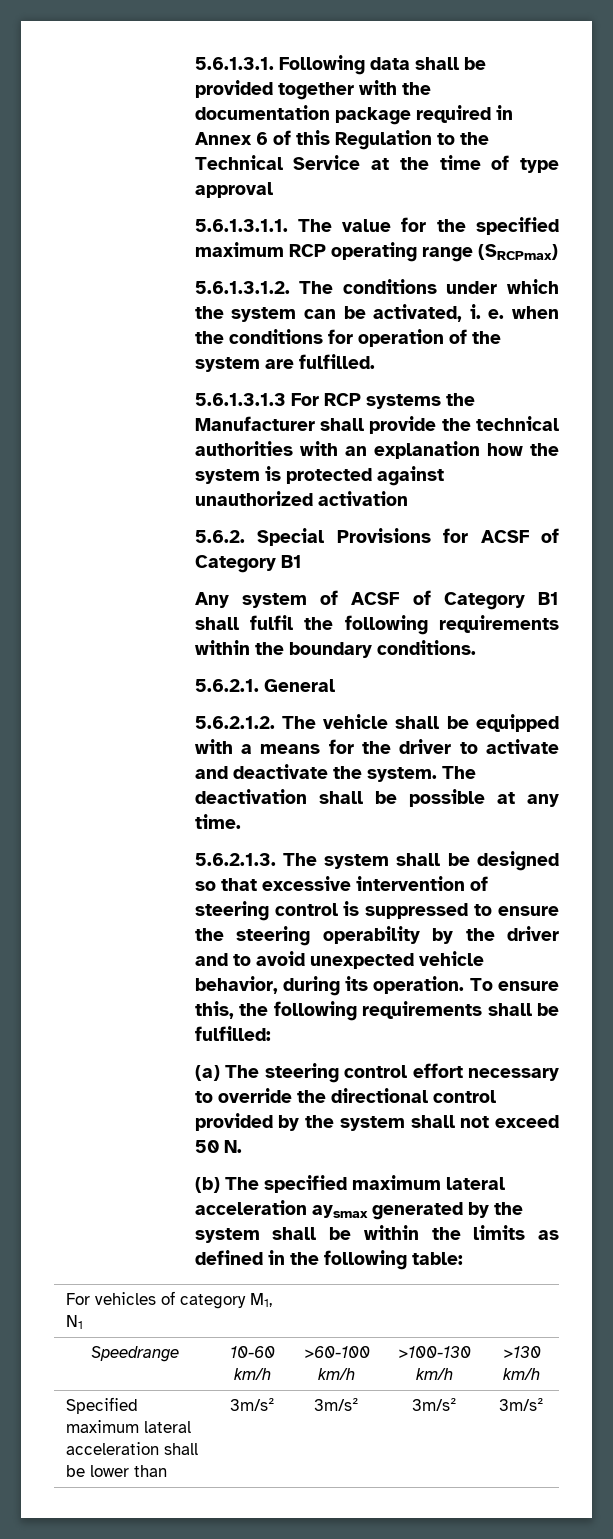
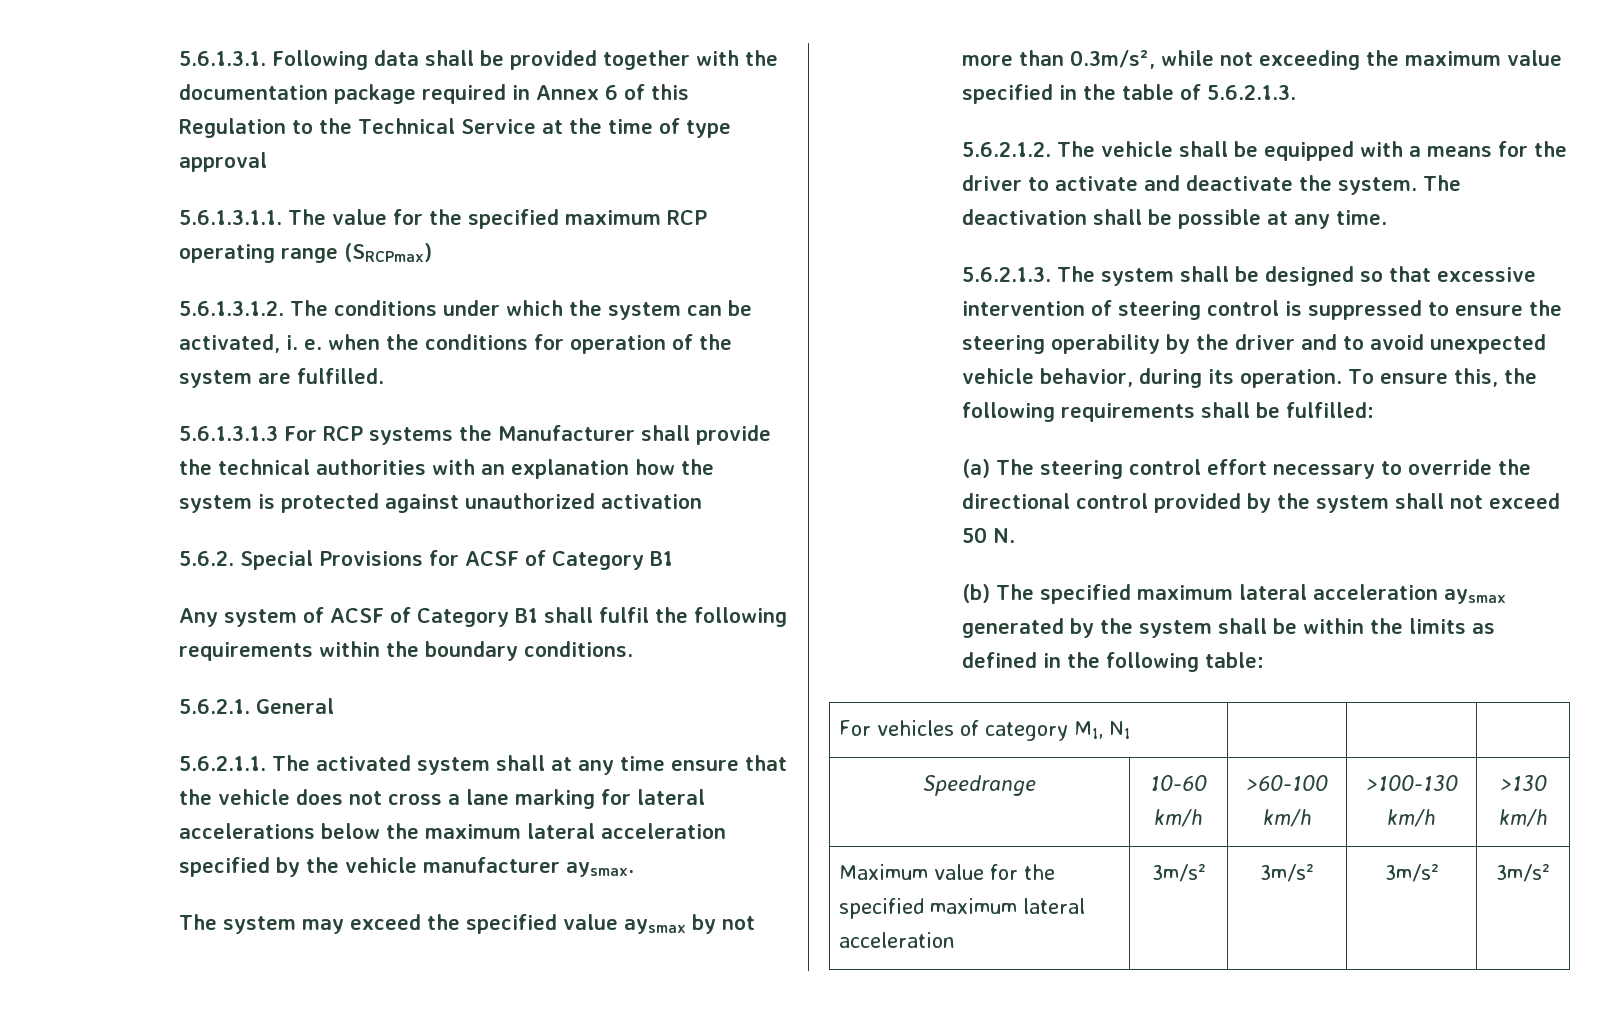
(335, 685) none -> [178,755,787,775] [178,789,705,809] [178,823,726,839] [178,857,634,877] [178,914,755,934] [961,50,1562,70] [961,84,1296,104] // 5.6.2.1.1. The activated system shall at any time ensure that the vehicle does not cross a lane marking for lateral accelerations below the maximum lateral acceleration specified by the vehicle manufacturer aysmax. // The system may exceed the specified value aysmax by not more than 0.3m/s², while not exceeding the maximum value specified in the table of 5.6.2.1.3.
[65,1397,138,1414] [65,1420,191,1433] [65,1442,198,1455] [65,1465,167,1477] Specified maximum lateral acceleration shall be lower than -> [838,864,1055,880] [838,898,1085,919] [838,932,955,948] Maximum value for the specified maximum lateral acceleration

